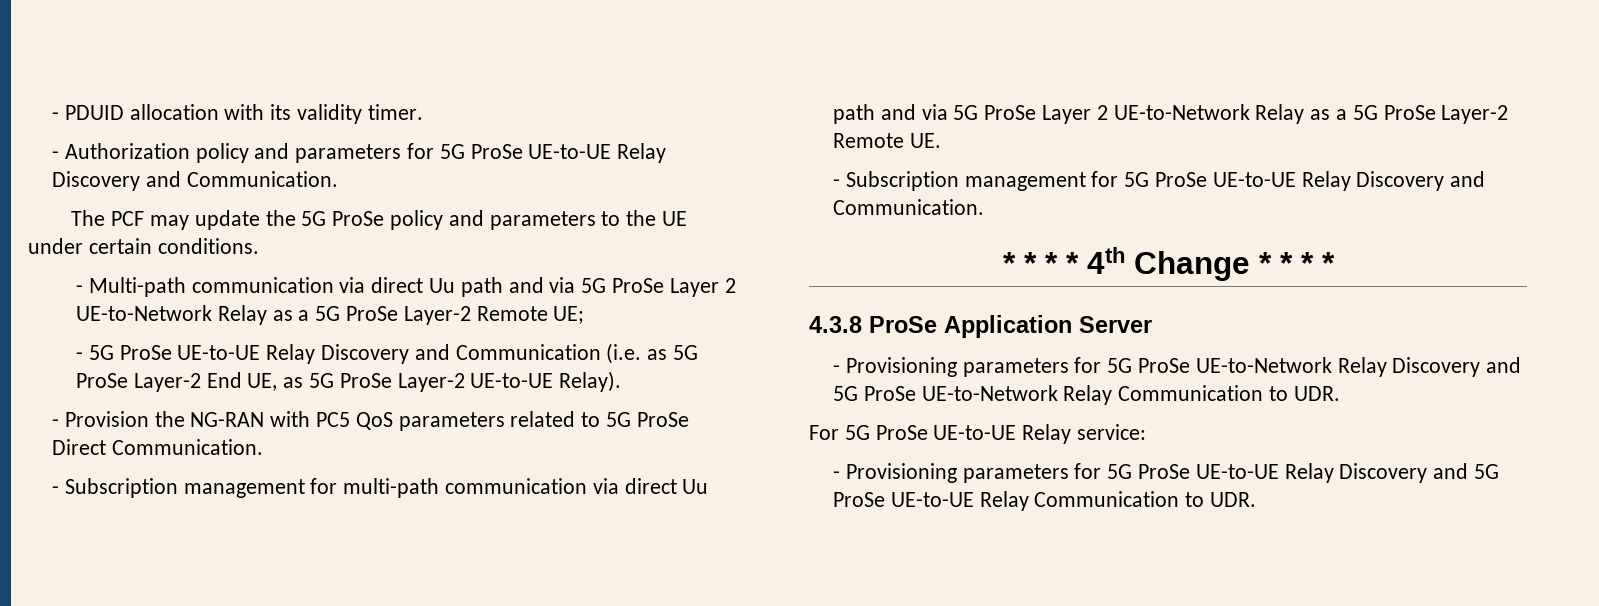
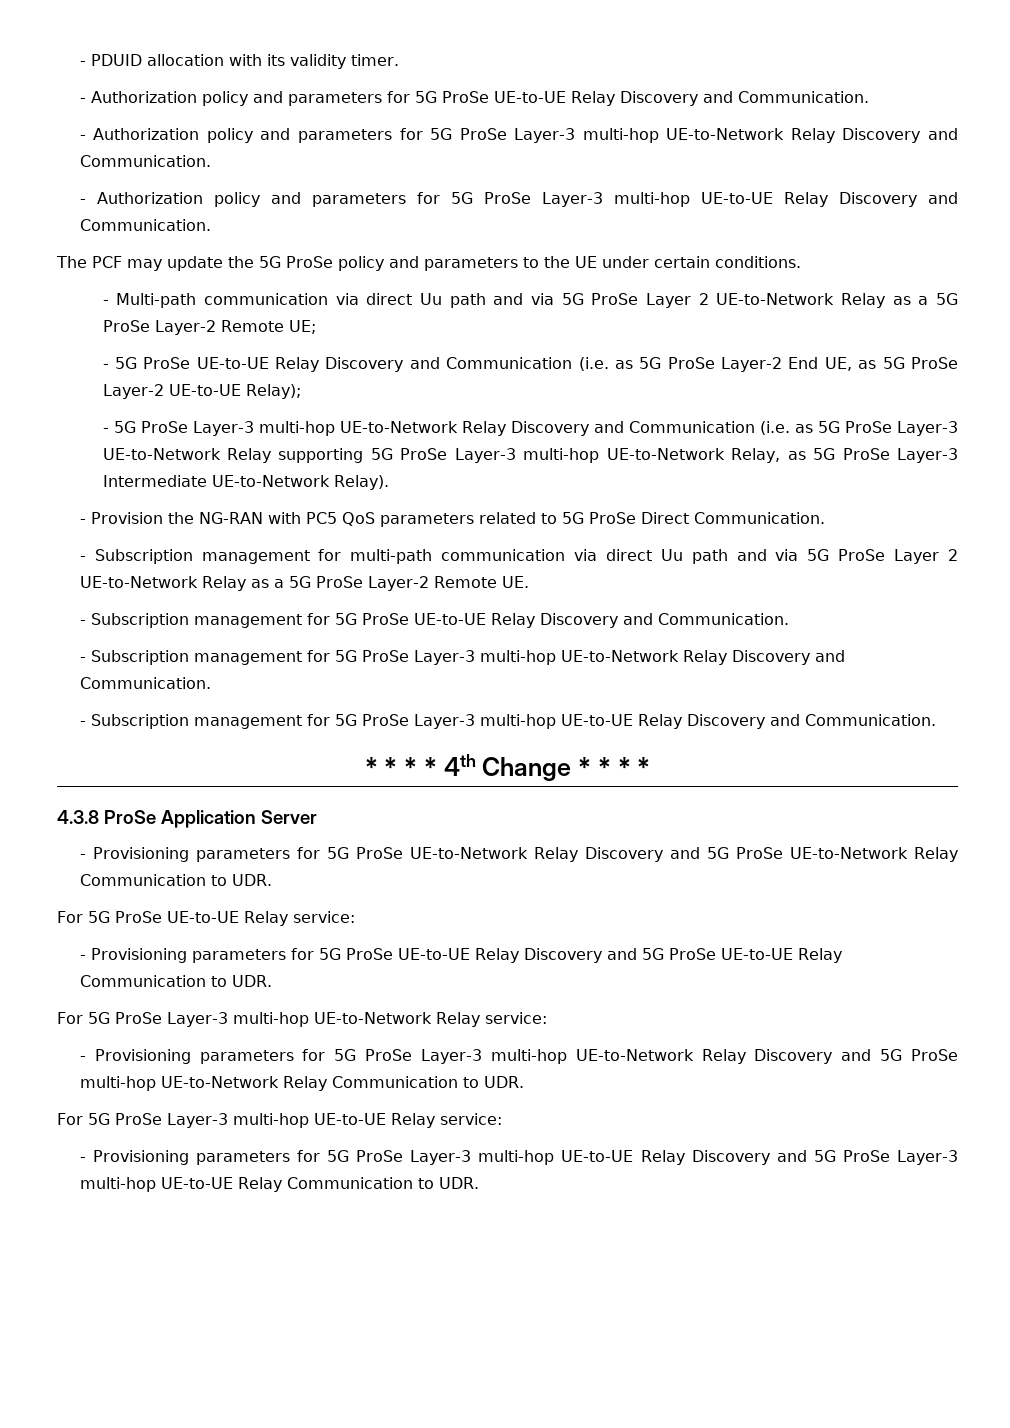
(338, 179) none -> [79,128,959,143] [79,155,211,167] [79,192,959,207] [79,219,211,231] // - Authorization policy and parameters for 5G ProSe Layer-3 multi-hop UE-to-Network Relay Discovery and Communication. // - Authorization policy and parameters for 5G ProSe Layer-3 multi-hop UE-to-UE Relay Discovery and Communication.
(554, 380) none -> [245,384,301,399] [102,421,959,436] [102,448,959,463] [102,475,330,487] Relay); // - 5G ProSe Layer-3 multi-hop UE-to-Network Relay Discovery and Communication (i.e. as 5G ProSe Layer-3 UE-to-Network Relay supporting 5G ProSe Layer-3 multi-hop UE-to-Network Relay, as 5G ProSe Layer-3 Intermediate UE-to-Network
(984, 207) none -> [79,650,845,665] [79,677,211,689] [79,714,936,729] // - Subscription management for 5G ProSe Layer-3 multi-hop UE-to-Network Relay Discovery and Communication. // - Subscription management for 5G ProSe Layer-3 multi-hop UE-to-UE Relay Discovery and Communication.
(1256, 499) none -> [57,1012,547,1027] [79,1049,958,1064] [79,1076,524,1091] [57,1113,502,1128] [79,1150,959,1165] [79,1177,479,1192] // For 5G ProSe Layer-3 multi-hop UE-to-Network Relay service: // - Provisioning parameters for 5G ProSe Layer-3 multi-hop UE-to-Network Relay Discovery and 5G ProSe multi-hop UE-to-Network Relay Communication to UDR. // For 5G ProSe Layer-3 multi-hop UE-to-UE Relay service: // - Provisioning parameters for 5G ProSe Layer-3 multi-hop UE-to-UE Relay Discovery and 5G ProSe Layer-3 multi-hop UE-to-UE Relay Communication to UDR.

